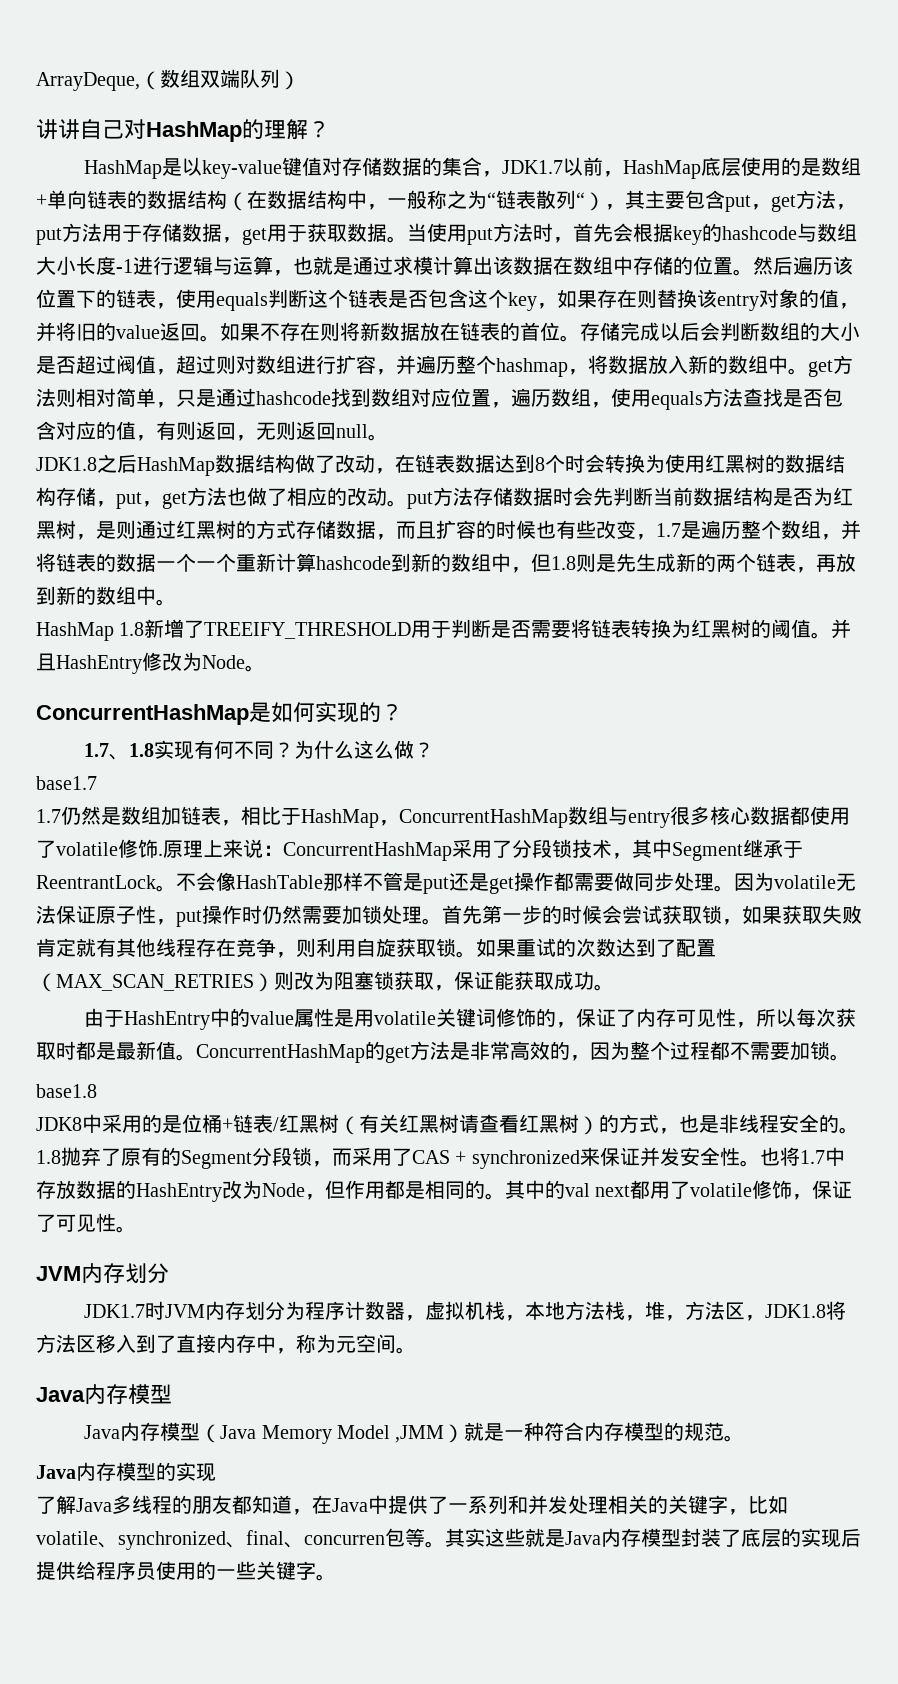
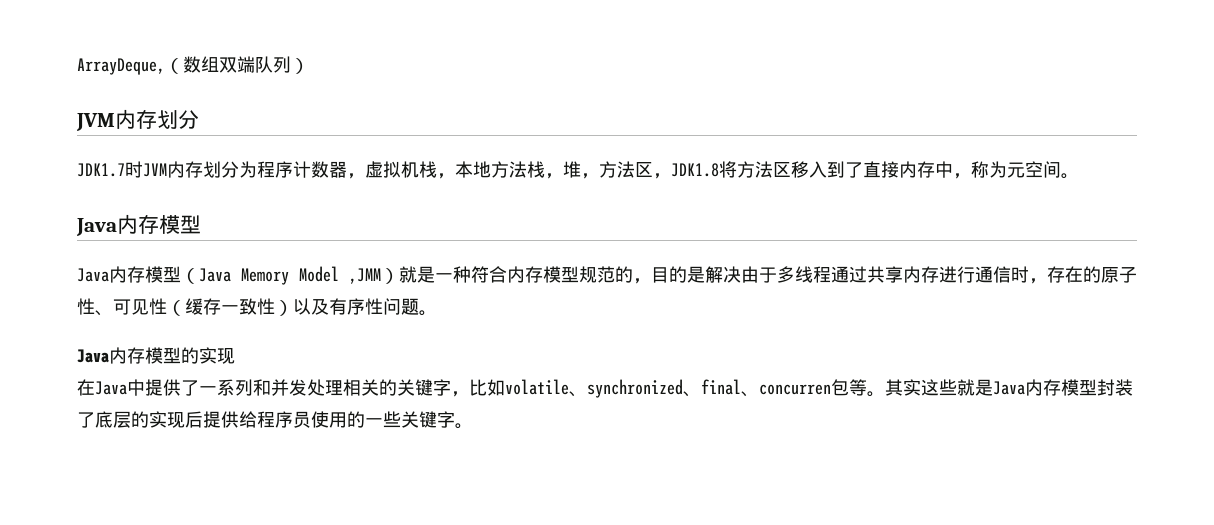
[36,119,330,142] [84,157,862,179] [36,190,856,212] [36,223,857,245] [36,256,853,276] [36,289,859,311] [36,322,860,342] [36,355,853,377] [36,388,843,410] [36,421,388,441] [36,454,845,476] [36,487,853,509] [36,520,861,540] [36,553,856,573] [36,586,176,606] [36,619,852,641] [36,652,265,674] [36,702,403,725] [84,740,435,760] [36,776,97,790] [36,806,850,828] [36,839,803,861] [36,872,856,894] [36,905,862,927] [36,938,716,958] [36,971,614,992] [84,1008,857,1030] [36,1041,850,1063] [36,1084,97,1098] [36,1114,859,1135] [36,1147,845,1169] [36,1180,853,1202] [36,1213,136,1233] // 讲讲自己对HashMap的理解？ // HashMap是以key-value键值对存储数据的集合，JDK1.7以前，HashMap底层使用的是数组+单向链表的数据结构（在数据结构中，一般称之为“链表散列“），其主要包含put，get方法，put方法用于存储数据，get用于获取数据。当使用put方法时，首先会根据key的hashcode与数组大小长度-1进行逻辑与运算，也就是通过求模计算出该数据在数组中存储的位置。然后遍历该位置下的链表，使用equals判断这个链表是否包含这个key，如果存在则替换该entry对象的值，并将旧的value返回。如果不存在则将新数据放在链表的首位。存储完成以后会判断数组的大小是否超过阀值，超过则对数组进行扩容，并遍历整个hashmap，将数据放入新的数组中。get方法则相对简单，只是通过hashcode找到数组对应位置，遍历数组，使用equals方法查找是否包含对应的值，有则返回，无则返回null。 // JDK1.8之后HashMap数据结构做了改动，在链表数据达到8个时会转换为使用红黑树的数据结构存储，put，get方法也做了相应的改动。put方法存储数据时会先判断当前数据结构是否为红黑树，是则通过红黑树的方式存储数据，而且扩容的时候也有些改变，1.7是遍历整个数组，并将链表的数据一个一个重新计算hashcode到新的数组中，但1.8则是先生成新的两个链表，再放到新的数组中。 // HashMap 1.8新增了TREEIFY_THRESHOLD用于判断是否需要将链表转换为红黑树的阈值。并且HashEntry修改为Node。 // ConcurrentHashMap是如何实现的？ // 1.7、1.8实现有何不同？为什么这么做？ // base1.7 // 1.7仍然是数组加链表，相比于HashMap，ConcurrentHashMap数组与entry很多核心数据都使用了volatile修饰.原理上来说：ConcurrentHashMap采用了分段锁技术，其中Segment继承于ReentrantLock。不会像HashTable那样不管是put还是get操作都需要做同步处理。因为volatile无法保证原子性，put操作时仍然需要加锁处理。首先第一步的时候会尝试获取锁，如果获取失败肯定就有其他线程存在竞争，则利用自旋获取锁。如果重试的次数达到了配置（MAX_SCAN_RETRIES）则改为阻塞锁获取，保证能获取成功。 // 由于HashEntry中的value属性是用volatile关键词修饰的，保证了内存可见性，所以每次获取时都是最新值。ConcurrentHashMap的get方法是非常高效的，因为整个过程都不需要加锁。 // base1.8 // JDK8中采用的是位桶+链表/红黑树（有关红黑树请查看红黑树）的方式，也是非线程安全的。1.8抛弃了原有的Segment分段锁，而采用了CAS + synchronized来保证并发安全性。也将1.7中存放数据的HashEntry改为Node，但作用都是相同的。其中的val next都用了volatile修饰，保证了可见性。 -> (309, 66) none
[664,1422,725,1441] 的规范 -> [579,266,1137,284] [77,298,419,316] 规范的，目的是解决由于多线程通过共享内存进行通信时，存在的原子性、可见性（缓存一致性）以及有序性问题
[36,1495,312,1515] 了解Java多线程的朋友都知道， -> (235, 356) none

